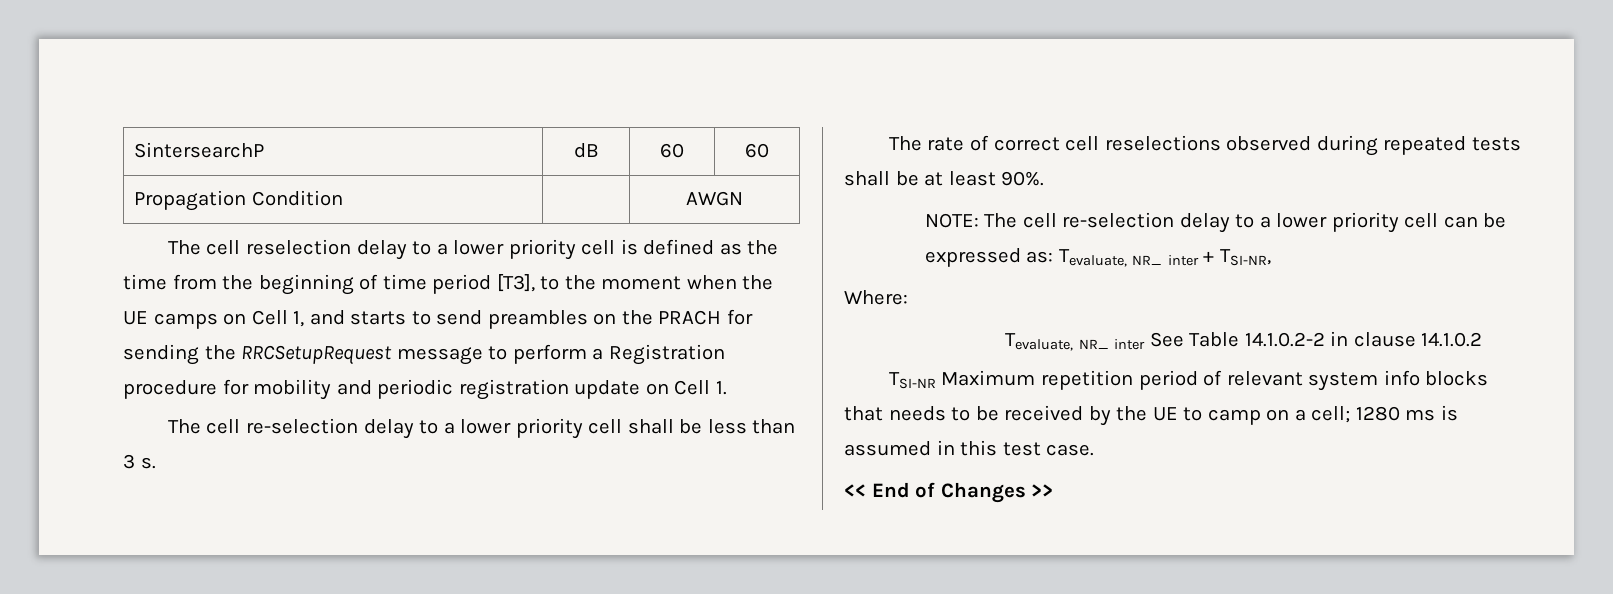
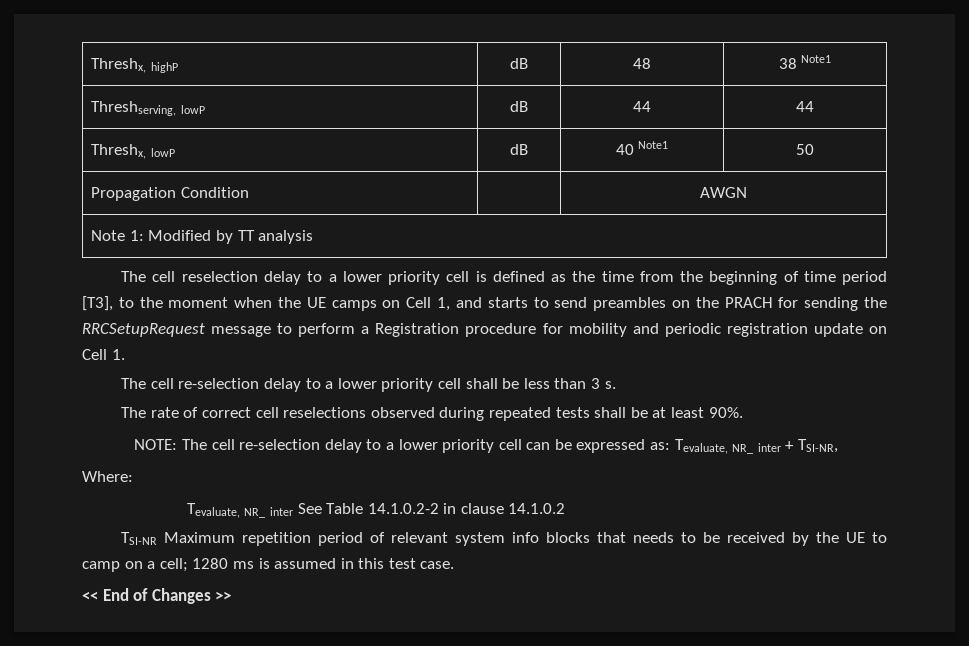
[134,142,265,158] [573,143,599,158] [660,143,684,158] [745,143,769,158] [134,190,343,211] [686,191,743,206] SintersearchP | dB | 60 | 60 // Propagation Condition | | AWGN -> [91,58,178,73] [510,58,528,69] [633,58,651,69] [778,55,832,69] [91,101,205,116] [510,101,528,112] [633,101,651,112] [796,101,814,112] [91,144,175,159] [510,144,528,155] [615,141,669,155] [796,144,814,155] [91,187,249,201] [700,187,748,198] [91,230,314,244] Threshx, highP | dB | 48 | 38 Note1 // Threshserving, lowP | dB | 44 | 44 // Threshx, lowP | dB | 40 Note1 | 50 // Propagation Condition | | AWGN // Note 1: Modified by TT analysis

